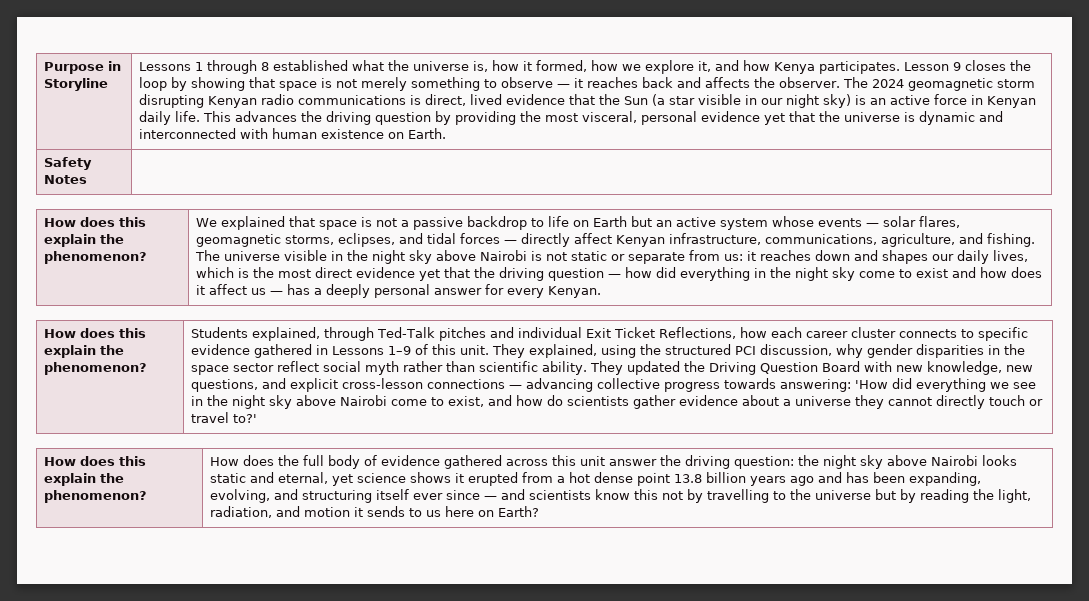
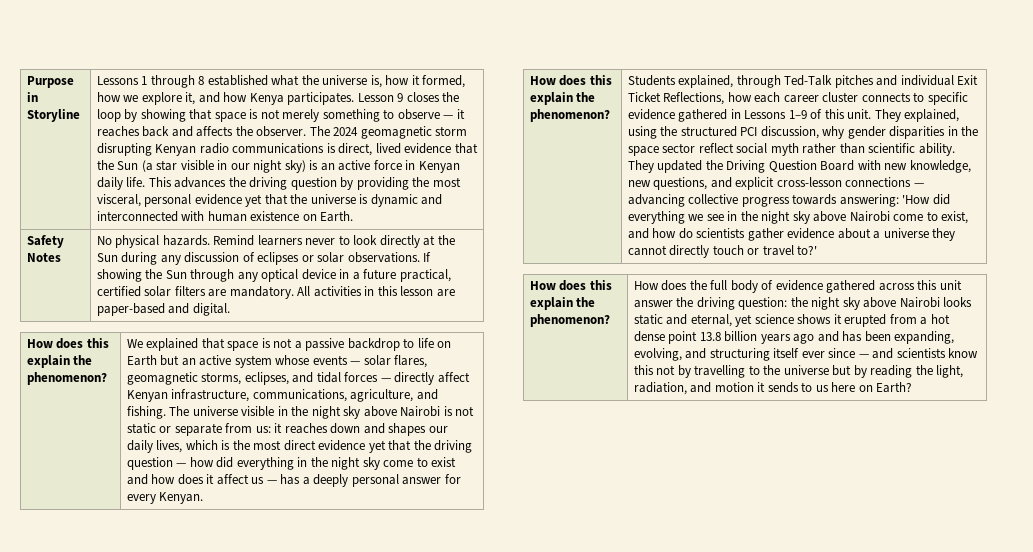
(88, 179) none -> [96,235,455,248] [96,252,432,265] [96,269,451,282] [96,286,455,299] [96,303,230,316] No physical hazards. Remind learners never to look directly at the Sun during any discussion of eclipses or solar observations. If showing the Sun through any optical device in a future practical, certified solar filters are mandatory. All activities in this lesson are paper-based and digital.

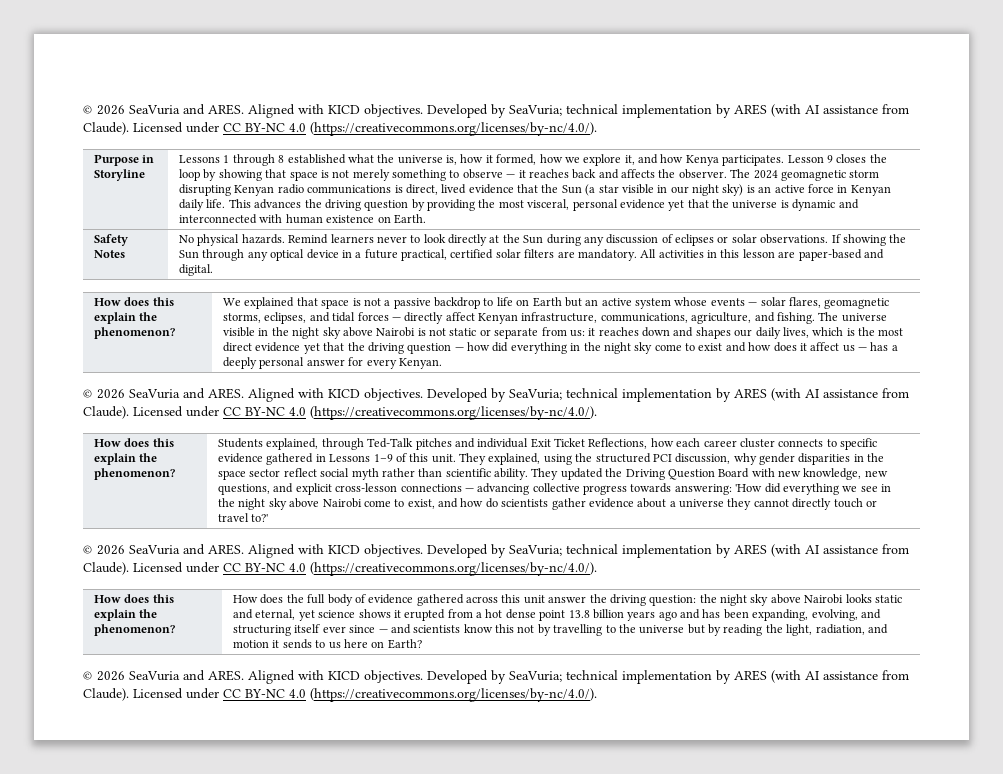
(26, 82) none -> [83,104,909,118] [83,122,597,136] © 2026 SeaVuria and ARES. Aligned with KICD objectives. Developed by SeaVuria; technical implementation by ARES (with AI assistance from Claude). Licensed under CC BY-NC 4.0 (https://creativecommons.org/licenses/by-nc/4.0/). //
(204, 498) none -> [83,388,909,402] [83,406,597,420] // © 2026 SeaVuria and ARES. Aligned with KICD objectives. Developed by SeaVuria; technical implementation by ARES (with AI assistance from Claude). Licensed under CC BY-NC 4.0 (https://creativecommons.org/licenses/by-nc/4.0/).
(818, 250) none -> [83,544,909,558] [83,562,597,576] // © 2026 SeaVuria and ARES. Aligned with KICD objectives. Developed by SeaVuria; technical implementation by ARES (with AI assistance from Claude). Licensed under CC BY-NC 4.0 (https://creativecommons.org/licenses/by-nc/4.0/).
(913, 387) none -> [83,670,909,684] [83,688,597,702] // © 2026 SeaVuria and ARES. Aligned with KICD objectives. Developed by SeaVuria; technical implementation by ARES (with AI assistance from Claude). Licensed under CC BY-NC 4.0 (https://creativecommons.org/licenses/by-nc/4.0/).

